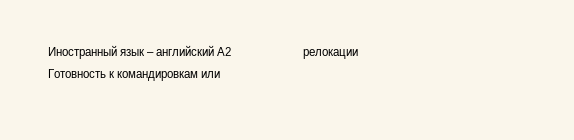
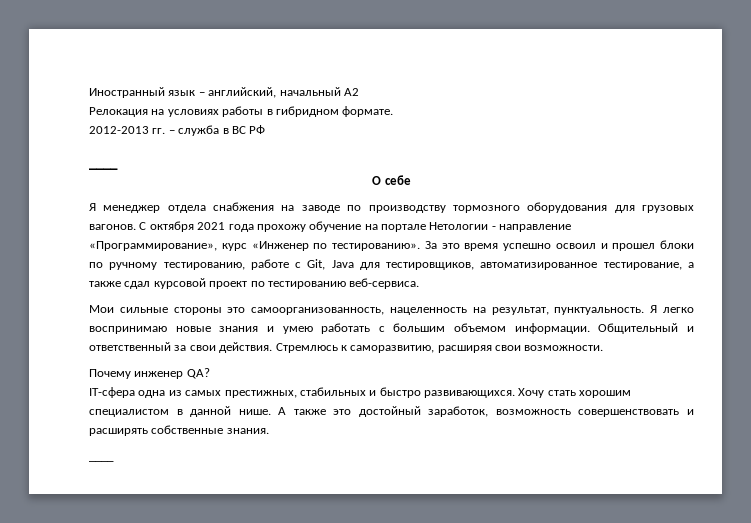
[156,45,215,56] английский -> [208,87,341,98] английский, начальный
[48,69,221,81] [303,49,358,59] Готовность к командировкам или релокации -> [89,106,394,117] [89,125,266,136] [89,167,118,170] [372,175,411,185] [89,202,694,213] [89,221,572,232] [89,240,694,251] [89,259,694,270] [89,278,420,289] [89,305,694,315] [89,323,694,334] [89,342,604,353] [89,368,210,379] [89,387,632,398] [89,406,694,417] [89,425,269,436] [89,460,114,462] Релокация на условиях работы в гибридном формате. // 2012-2013 гг. – служба в ВС РФ // ____ // О себе // Я менеджер отдела снабжения на заводе по производству тормозного оборудования для грузовых вагонов. С октября 2021 года прохожу обучение на портале Нетологии - направление «Программирование», курс «Инженер по тестированию». За это время успешно освоил и прошел блоки по ручному тестированию, работе с Git, Java для тестировщиков, автоматизированное тестирование, а также сдал курсовой проект по тестированию веб-сервиса. // Мои сильные стороны это самоорганизованность, нацеленность на результат, пунктуальность. Я легко воспринимаю новые знания и умею работать с большим объемом информации. Общительный и ответственный за свои действия. Стремлюсь к саморазвитию, расширяя свои возможности. // Почему инженер QA? // IT-сфера одна из самых престижных, стабильных и быстро развивающихся. Хочу стать хорошим специалистом в данной нише. А также это достойный заработок, возможность совершенствовать и расширять собственные знания. // ____

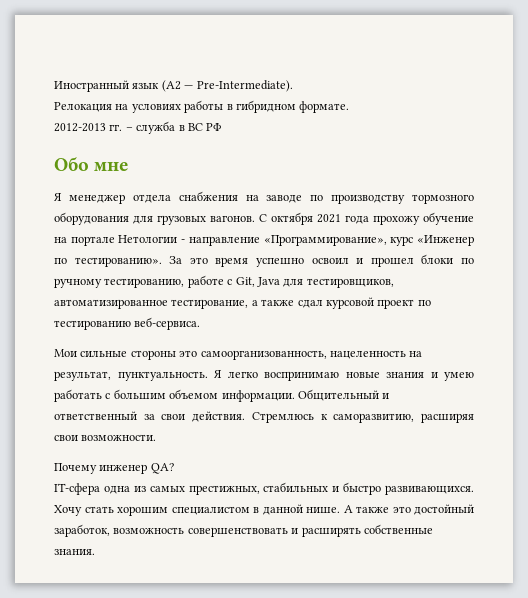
[198,87,359,98] – английский, начальный А2 -> [161,80,293,92] (А2 — Pre-Intermediate).
[89,167,118,170] [372,175,411,185] ____ // О себе -> [54,157,130,171] Обо мне
[89,460,114,462] // ____ -> (95, 552) none

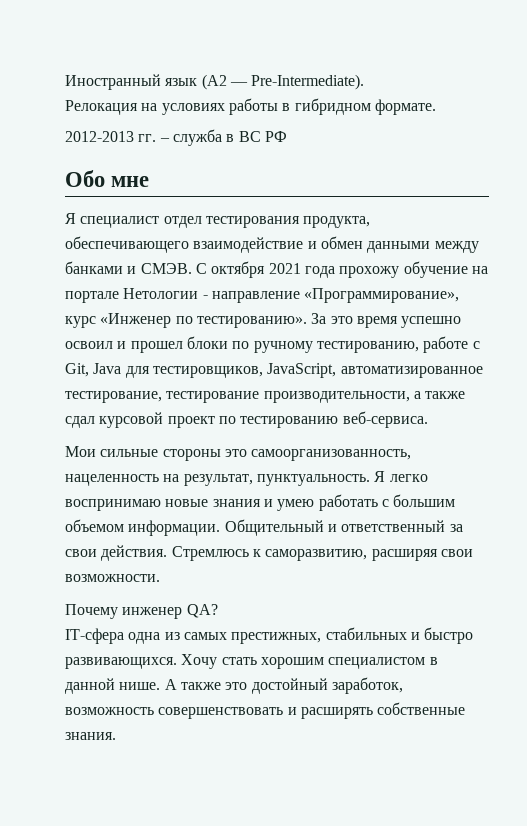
[68,191,474,204] [54,212,255,225] менеджер отдела снабжения на заводе по производству тормозного оборудования для грузовых вагонов. -> [80,216,371,228] [65,236,479,253] [65,261,192,274] специалист отдел тестирования продукта, обеспечивающего взаимодействие и обмен данными между банками и СМЭВ.
(394, 283) none -> [267,363,337,378] JavaScript,
(249, 304) none -> [166,391,410,403] тестирование производительности,

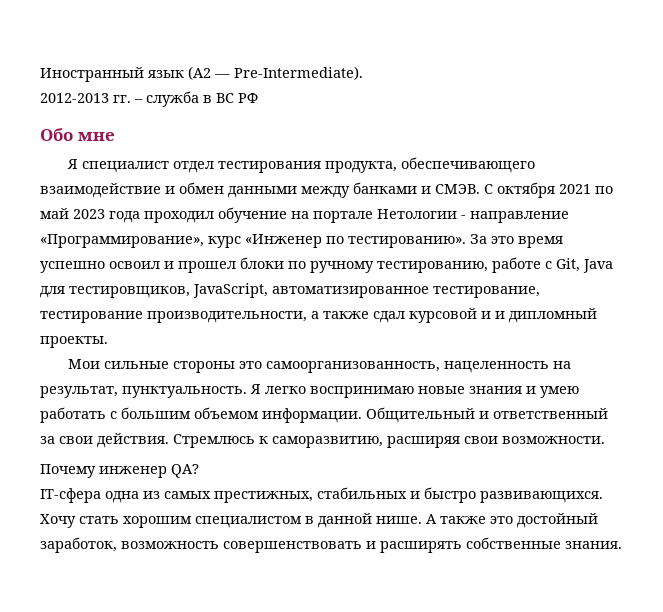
[65,98,436,115] // Релокация на условиях работы в гибридном формате. -> (363, 73) none
[304,266,400,278] года прохожу -> [595,186,613,194] [40,208,214,223] по май 2023 года проходил
[167,411,428,428] проект по тестированию веб-сервиса. -> [481,308,597,323] [40,336,108,348] и и дипломный проекты.

